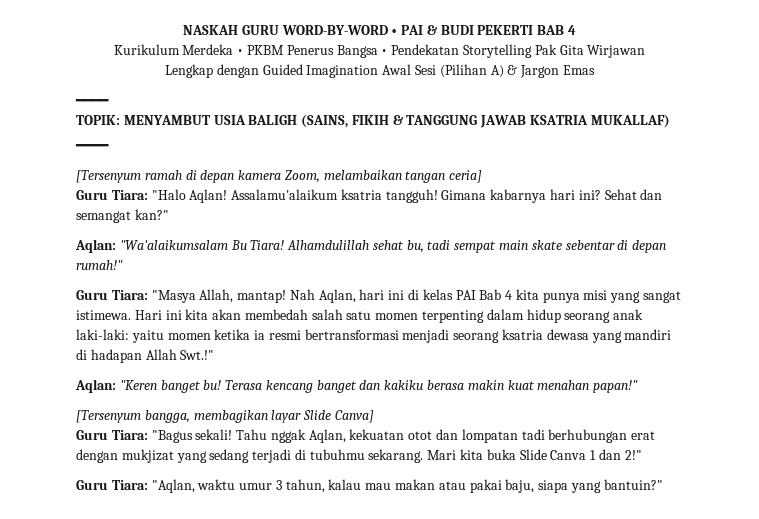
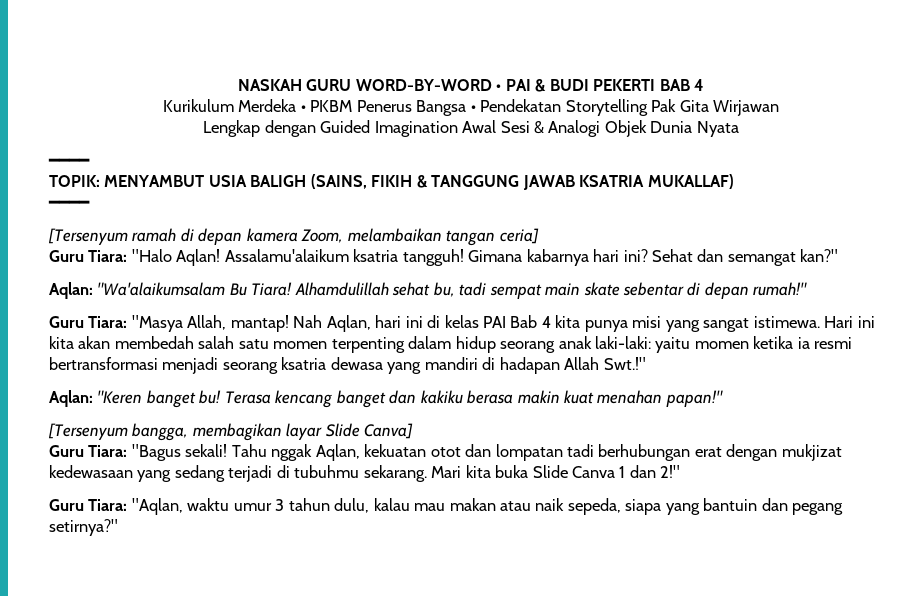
[439,64,595,78] (Pilihan A) & Jargon Emas -> [533,120,739,137] & Analogi Objek Dunia Nyata
(174, 456) none -> [49,465,133,478] kedewasaan
[285,479,325,493] tahun, -> [288,498,370,513] tahun dulu,
[469,479,663,493] pakai baju, siapa yang bantuin?" -> [535,498,844,515] [49,519,118,536] naik sepeda, siapa yang bantuin dan pegang setirnya?"

